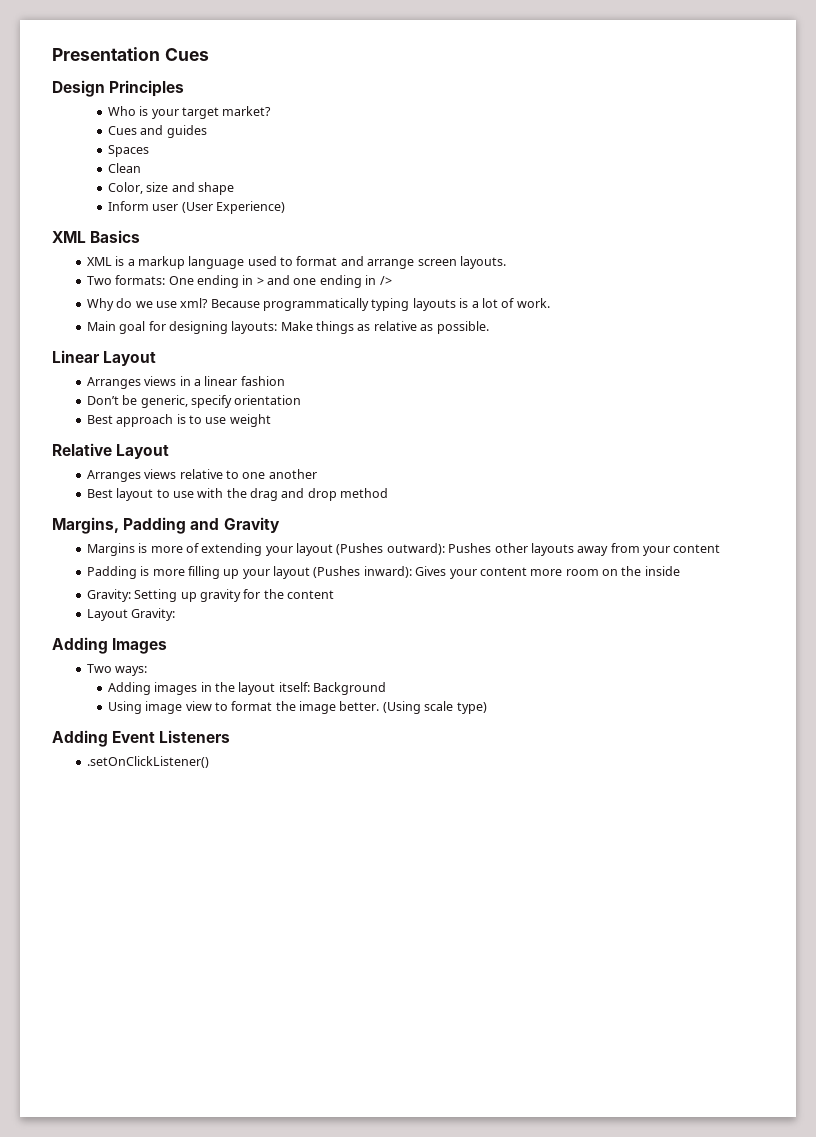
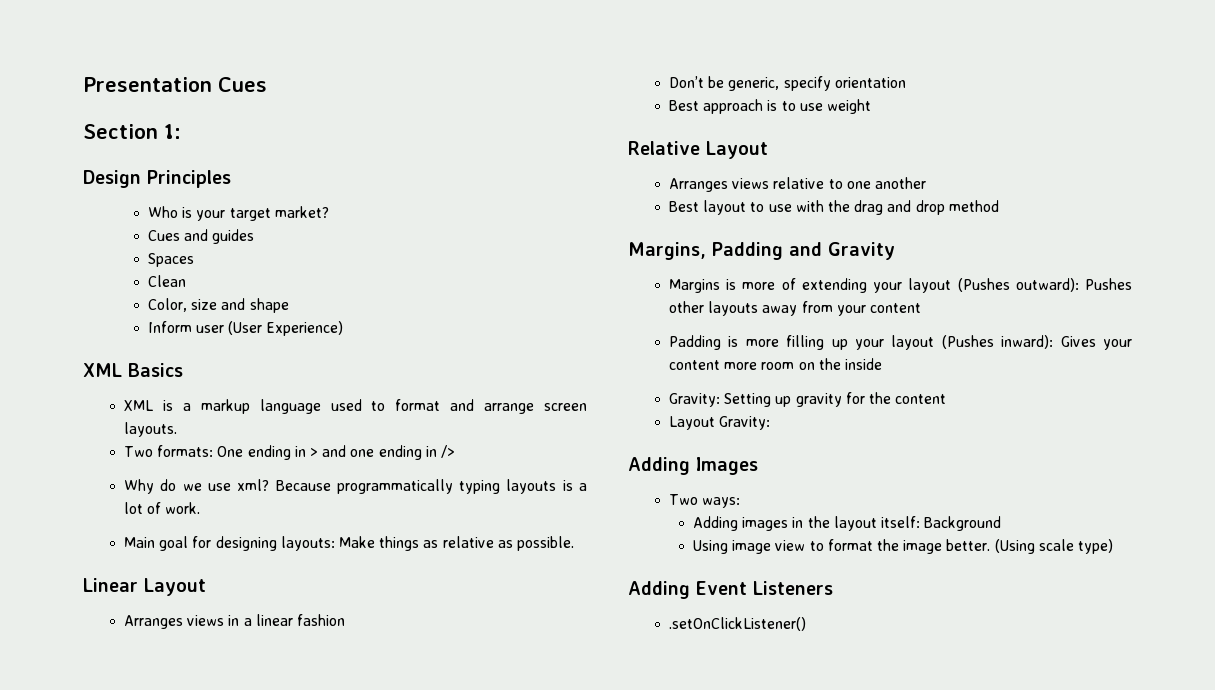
(209, 54) none -> [83,124,181,139] // Section 1:

